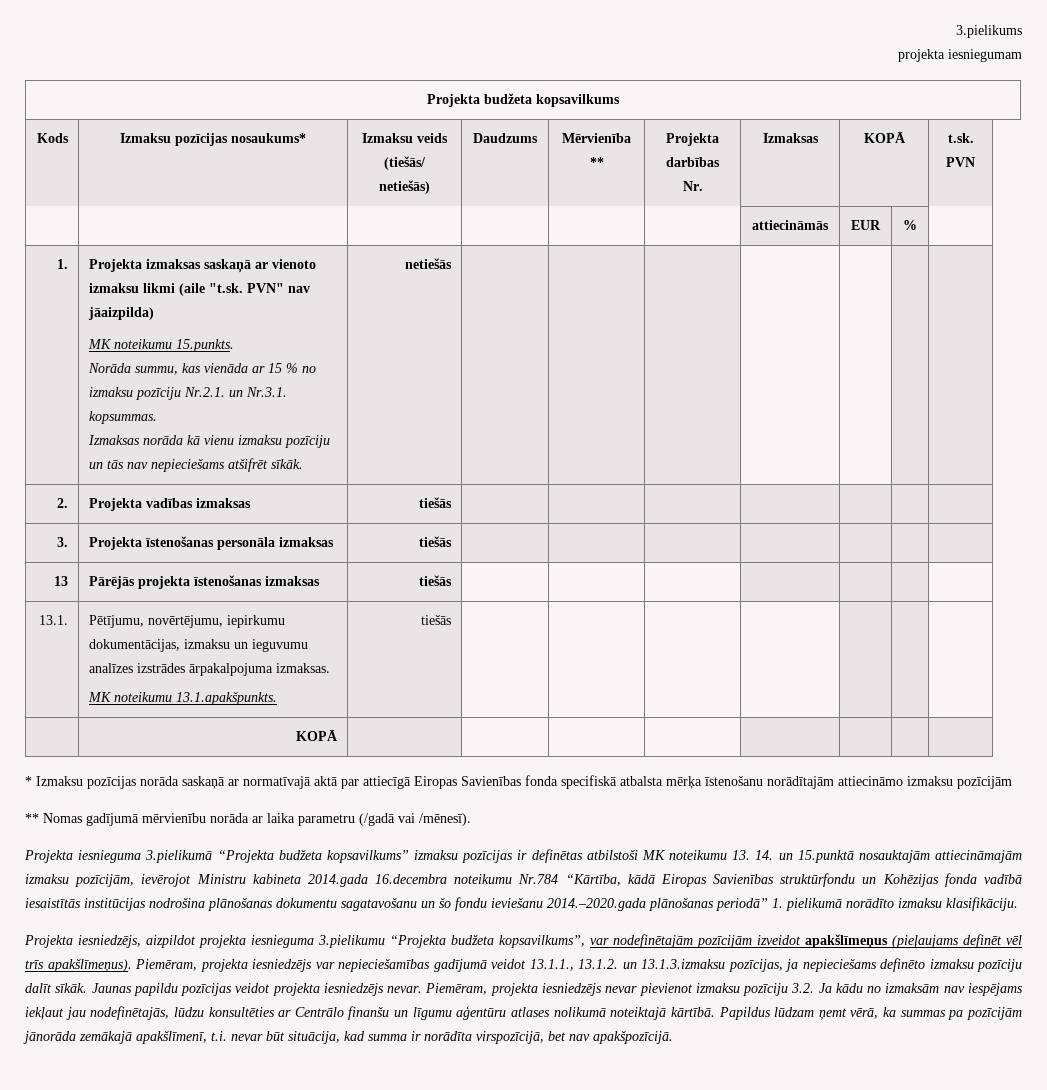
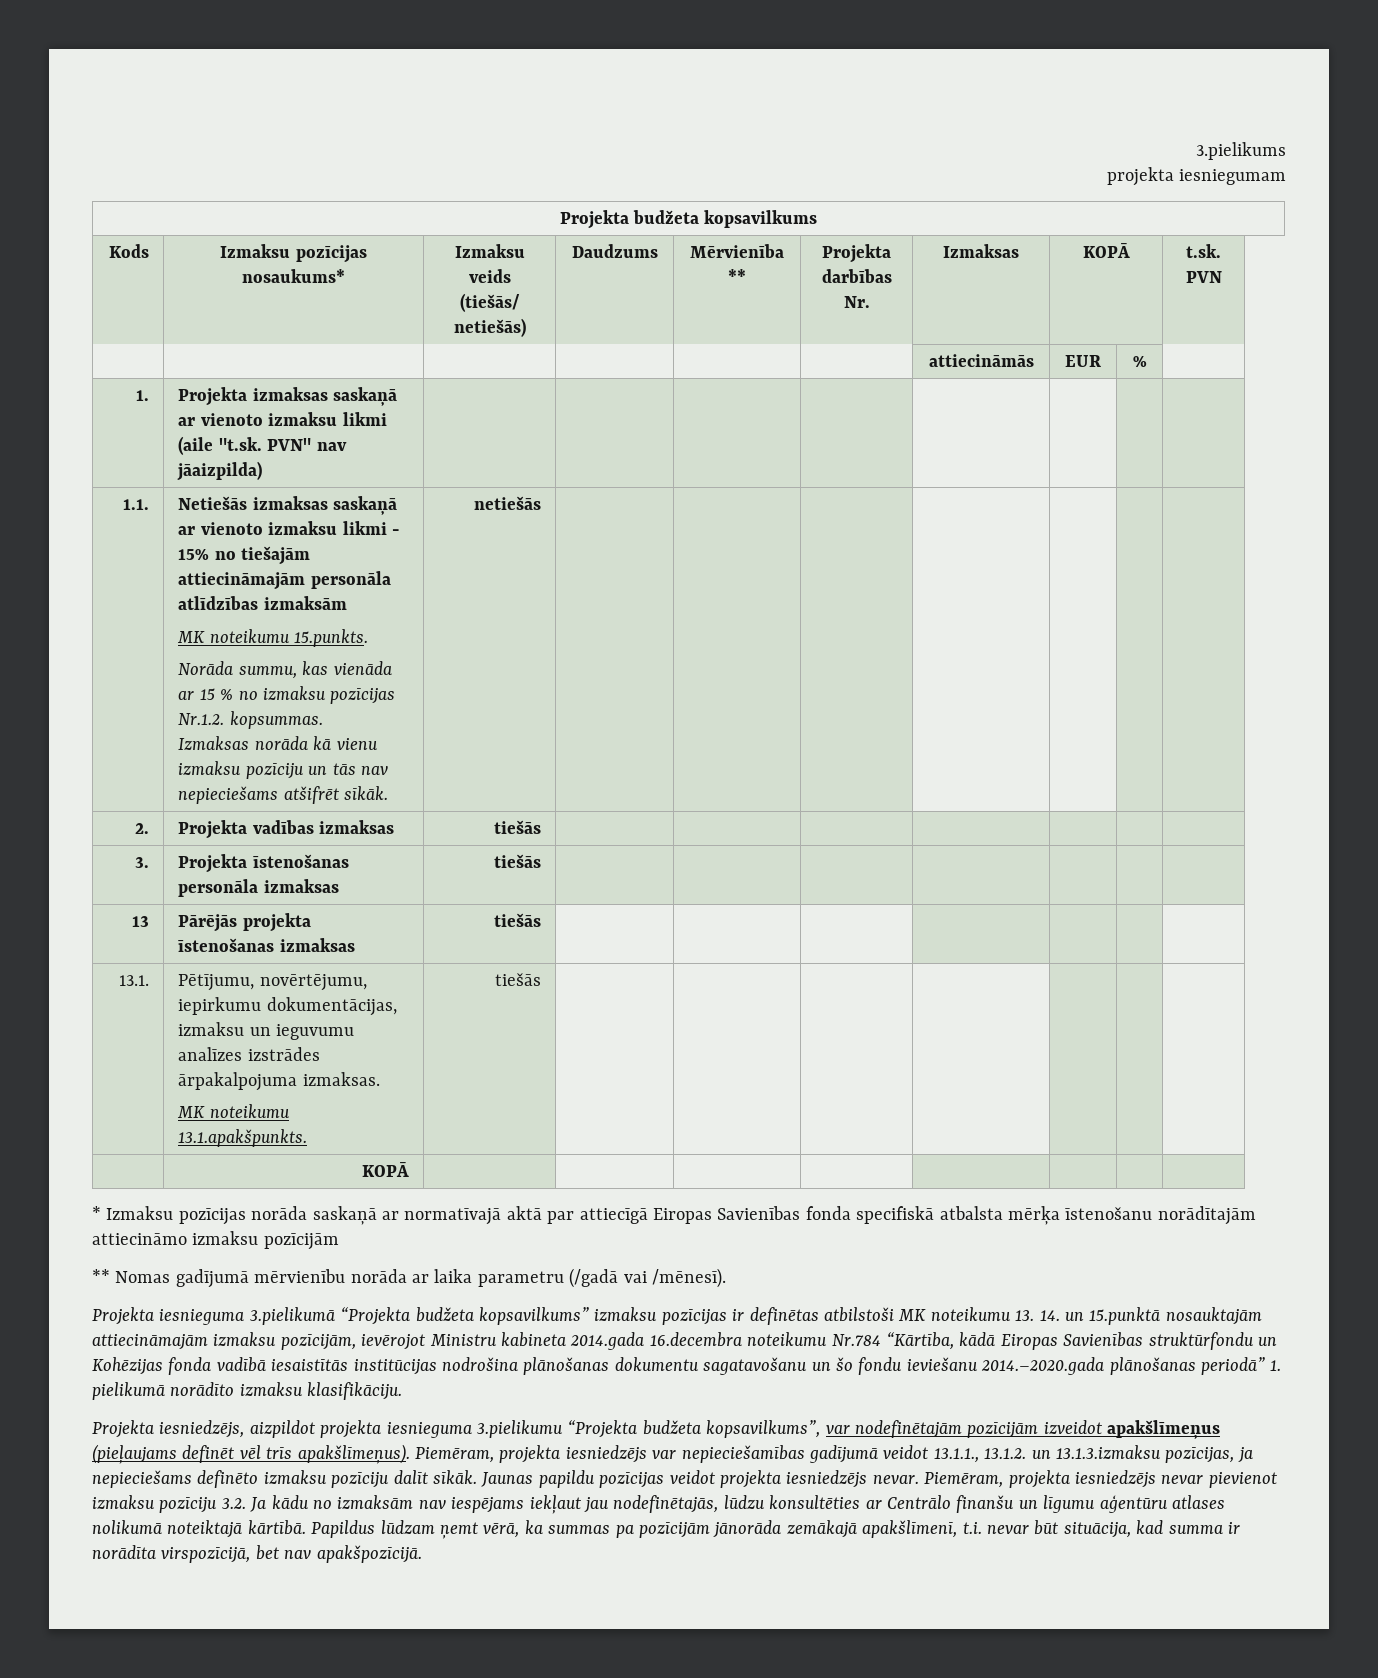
(154, 313) none -> [122,499,149,510] [178,496,398,515] [178,521,400,535] [178,546,311,565] [178,571,391,590] [178,596,347,610] | | | | | | | | // 1.1. | Netiešās izmaksas saskaņā ar vienoto izmaksu likmi - 15% no tiešajām attiecināmajām personāla atlīdzības izmaksām
[135,387,287,400] pozīciju Nr.2.1. un Nr.3.1. -> [330,688,396,704] [178,713,225,725] pozīcijas Nr.1.2.

